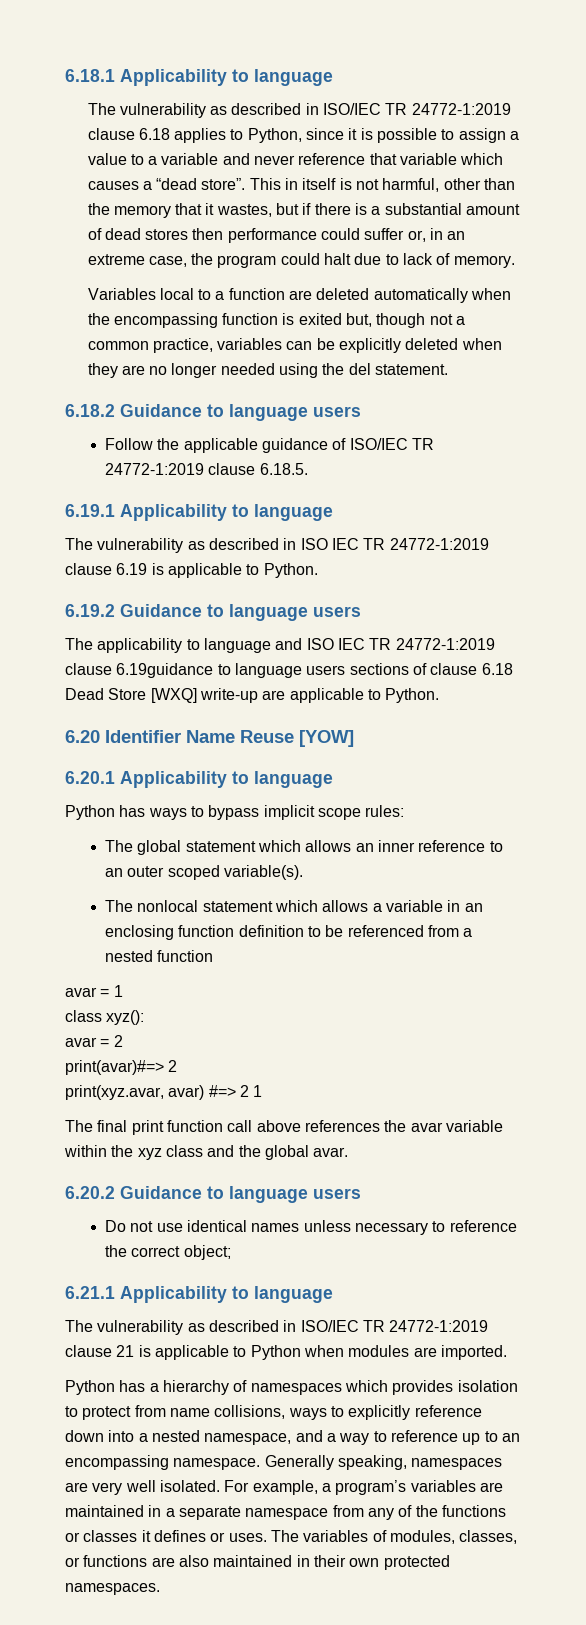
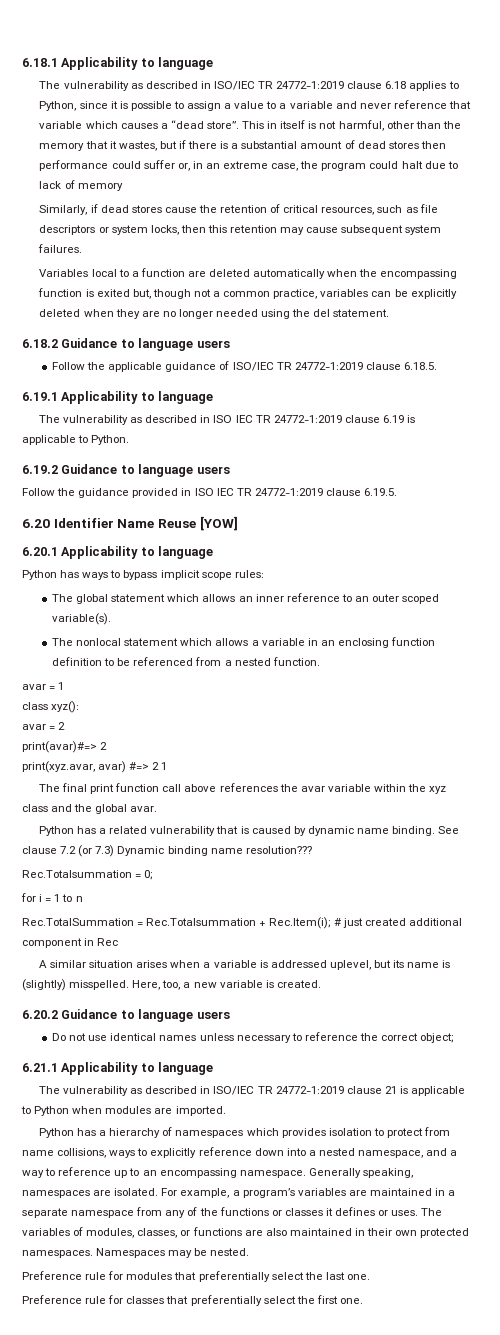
[453,255,515,268] memory. -> [77,183,123,191] [39,204,438,215] [39,225,442,235] [38,244,83,253] memory // Similarly, if dead stores cause the retention of critical resources, such as file descriptors or system locks, then this retention may cause subsequent system failures.
[65,638,495,653] [65,663,513,678] [65,688,440,703] The applicability to language and ISO IEC TR 24772-1:2019 clause 6.19guidance to language users sections of clause 6.18 Dead Store [WXQ] write-up are applicable to Python. -> [22,488,398,498] Follow the guidance provided in ISO IEC TR 24772-1:2019 clause 6.19.5.
[157,950,214,962] function -> [272,657,320,666] function.
(349, 1152) none -> [38,826,460,836] [22,845,312,857] [22,870,153,880] [21,893,83,902] [22,917,462,929] [22,938,119,948] [38,960,451,970] [22,979,321,991] // Python has a related vulnerability that is caused by dynamic name binding. See clause 7.2 (or 7.3) Dynamic binding name resolution??? // Rec.Totalsummation = 0; // for i = 1 to n // Rec.TotalSummation = Rec.Totalsummation + Rec.Item(i); # just created additional component in Rec // A similar situation arises when a variable is addressed uplevel, but its name is (slightly) misspelled. Here, too, a new variable is created.
[92,1480,156,1495] very well -> (112, 1193) none
(160, 1589) none -> [96,1248,250,1258] [22,1271,370,1282] [22,1295,363,1306] Namespaces may be nested. // Preference rule for modules that preferentially select the last one. // Preference rule for classes that preferentially select the first one.

